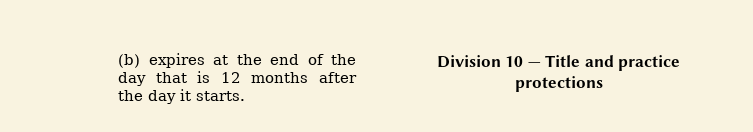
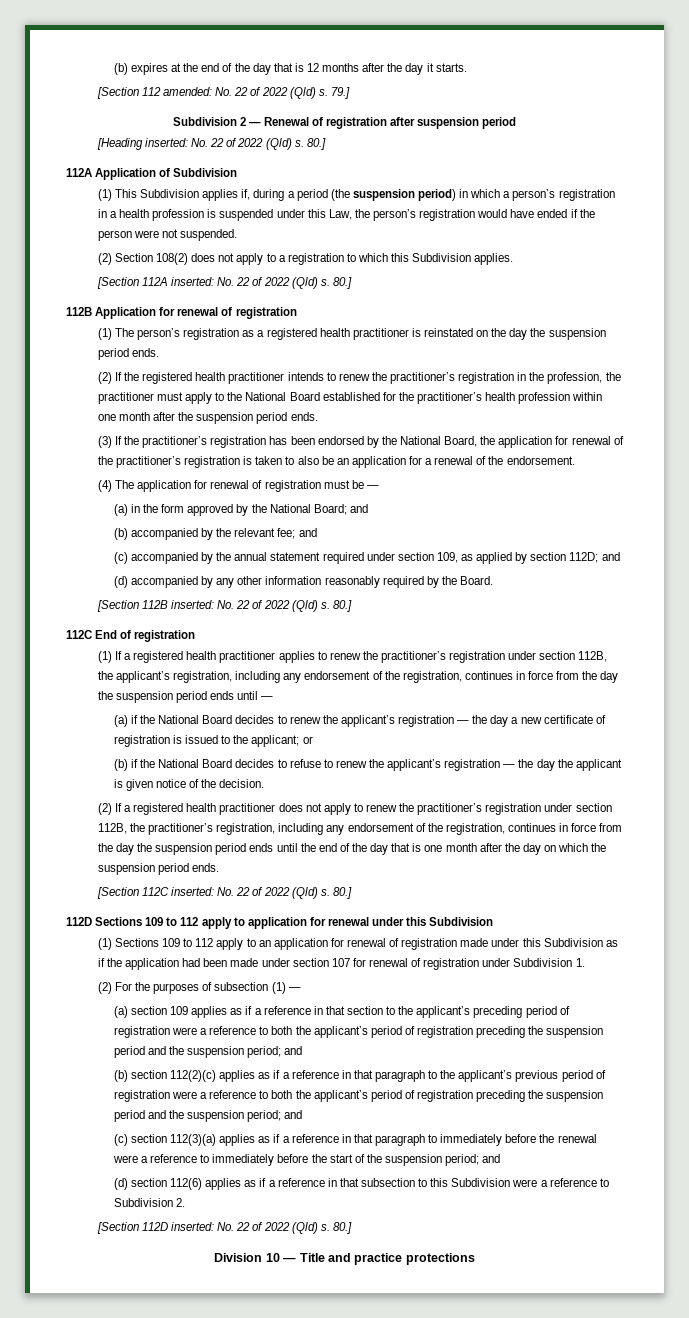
(246, 96) none -> [96,87,350,99] [172,117,517,129] [96,138,326,150] [66,168,238,180] [97,189,615,201] [97,209,595,221] [97,229,238,241] [97,253,514,265] [96,277,352,289] [66,307,297,319] [97,328,606,340] [97,348,160,360] [97,372,621,384] [97,392,603,404] [97,412,318,424] [97,436,624,448] [97,456,575,468] [97,480,379,492] [113,504,368,516] [113,528,317,540] [113,552,620,564] [113,576,494,588] [96,600,352,612] [66,630,196,642] [97,651,608,663] [97,671,619,683] [97,691,274,703] [113,715,606,727] [113,735,313,747] [113,759,622,771] [113,779,265,791] [97,803,612,815] [97,823,623,835] [97,843,607,855] [97,863,220,875] [96,887,352,899] [66,917,494,929] [97,938,618,950] [97,958,585,970] [97,982,301,994] [113,1006,570,1018] [113,1026,604,1038] [113,1046,303,1058] [113,1070,606,1082] [113,1090,604,1102] [113,1110,303,1122] [113,1134,597,1146] [112,1154,501,1166] [113,1178,609,1190] [113,1198,186,1207] [96,1222,352,1234] // [Section 112 amended: No. 22 of 2022 (Qld) s. 79.] // Subdivision 2 — Renewal of registration after suspension period // [Heading inserted: No. 22 of 2022 (Qld) s. 80.] // 112A Application of Subdivision // (1) This Subdivision applies if, during a period (the suspension period) in which a person’s registration in a health profession is suspended under this Law, the person’s registration would have ended if the person were not suspended. // (2) Section 108(2) does not apply to a registration to which this Subdivision applies. // [Section 112A inserted: No. 22 of 2022 (Qld) s. 80.] // 112B Application for renewal of registration // (1) The person’s registration as a registered health practitioner is reinstated on the day the suspension period ends. // (2) If the registered health practitioner intends to renew the practitioner’s registration in the profession, the practitioner must apply to the National Board established for the practitioner’s health profession within one month after the suspension period ends. // (3) If the practitioner’s registration has been endorsed by the National Board, the application for renewal of the practitioner’s registration is taken to also be an application for a renewal of the endorsement. // (4) The application for renewal of registration must be — // (a) in the form approved by the National Board; and // (b) accompanied by the relevant fee; and // (c) accompanied by the annual statement required under section 109, as applied by section 112D; and // (d) accompanied by any other information reasonably required by the Board. // [Section 112B inserted: No. 22 of 2022 (Qld) s. 80.] // 112C End of registration // (1) If a registered health practitioner applies to renew the practitioner’s registration under section 112B, the applicant’s registration, including any endorsement of the registration, continues in force from the day the suspension period ends until — // (a) if the National Board decides to renew the applicant’s registration — the day a new certificate of registration is issued to the applicant; or // (b) if the National Board decides to refuse to renew the applicant’s registration — the day the applicant is given notice of the decision. // (2) If a registered health practitioner does not apply to renew the practitioner’s registration under section 112B, the practitioner’s registration, including any endorsement of the registration, continues in force from the day the suspension period ends until the end of the day that is one month after the day on which the suspension period ends. // [Section 112C inserted: No. 22 of 2022 (Qld) s. 80.] // 112D Sections 109 to 112 apply to application for renewal under this Subdivision // (1) Sections 109 to 112 apply to an application for renewal of registration made under this Subdivision as if the application had been made under section 107 for renewal of registration under Subdivision 1. // (2) For the purposes of subsection (1) — // (a) section 109 applies as if a reference in that section to the applicant’s preceding period of registration were a reference to both the applicant’s period of registration preceding the suspension period and the suspension period; and // (b) section 112(2)(c) applies as if a reference in that paragraph to the applicant’s previous period of registration were a reference to both the applicant’s period of registration preceding the suspension period and the suspension period; and // (c) section 112(3)(a) applies as if a reference in that paragraph to immediately before the renewal were a reference to immediately before the start of the suspension period; and // (d) section 112(6) applies as if a reference in that subsection to this Subdivision were a reference to Subdivision 2. // [Section 112D inserted: No. 22 of 2022 (Qld) s. 80.]

